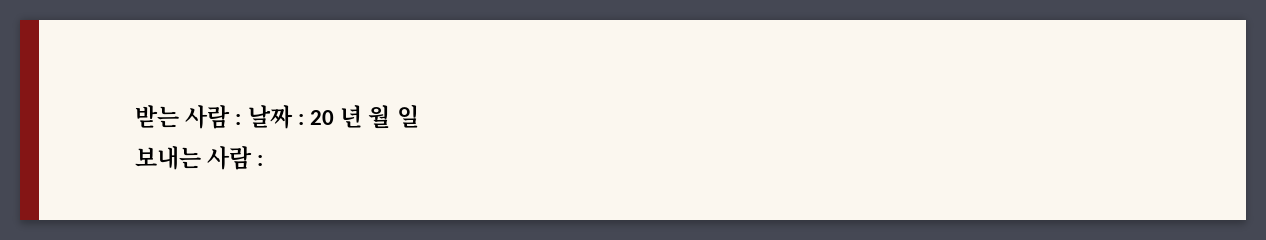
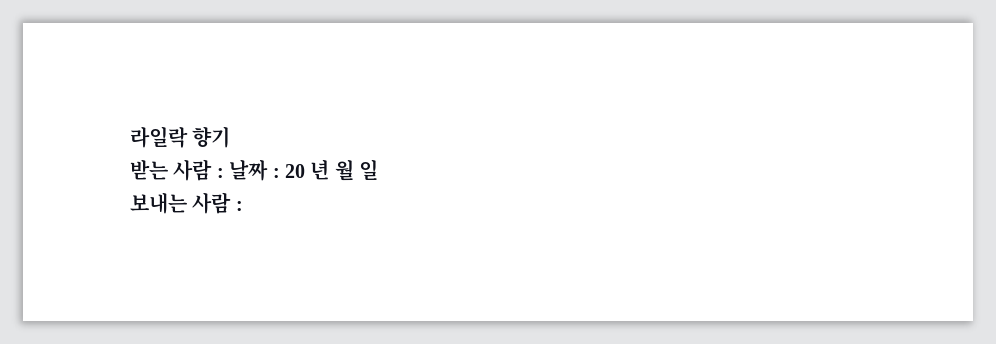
(135, 116) none -> [130,126,231,148] 라일락 향기 //

